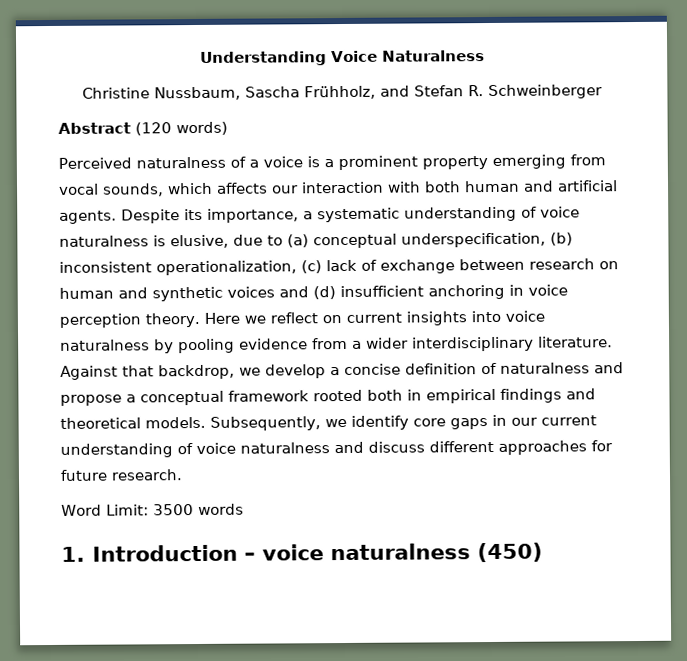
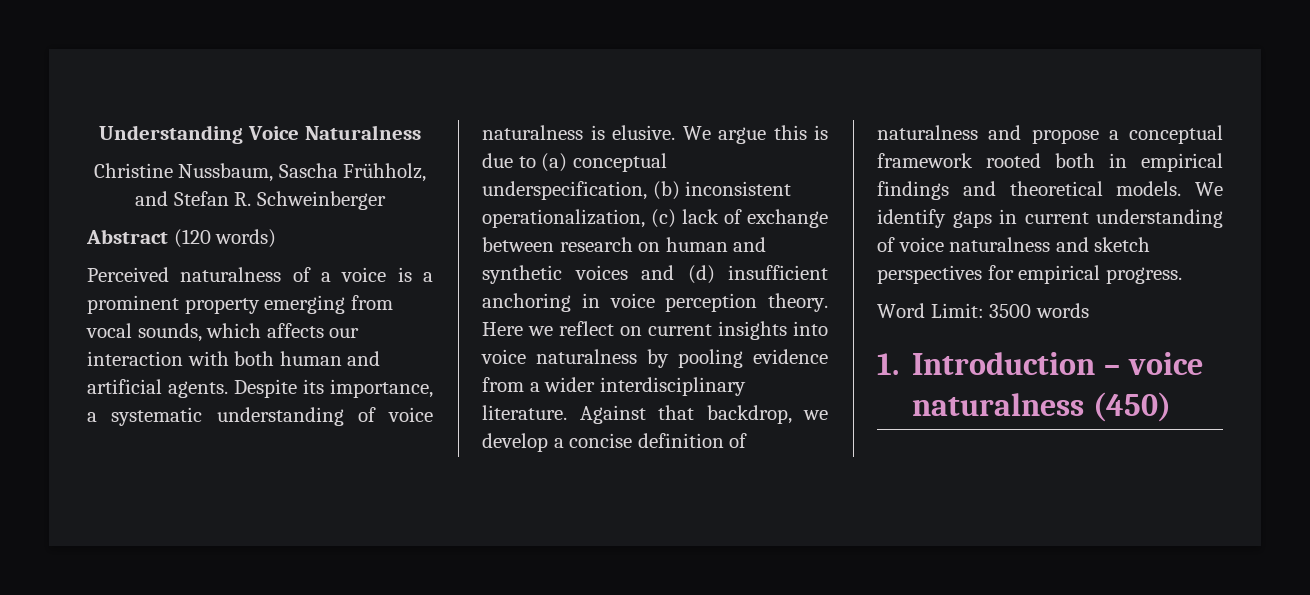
[170,234,229,249] elusive, -> [612,125,828,144] elusive. We argue this is
[210,415,446,431] Subsequently, we identify core -> [1195,182,1223,196] [877,209,946,228] We identify
[511,417,538,426] our -> (1017, 216) none
[368,440,613,455] [60,469,183,481] discuss different approaches for future research. -> [1094,237,1151,252] [877,265,1182,284] sketch perspectives for empirical progress.

